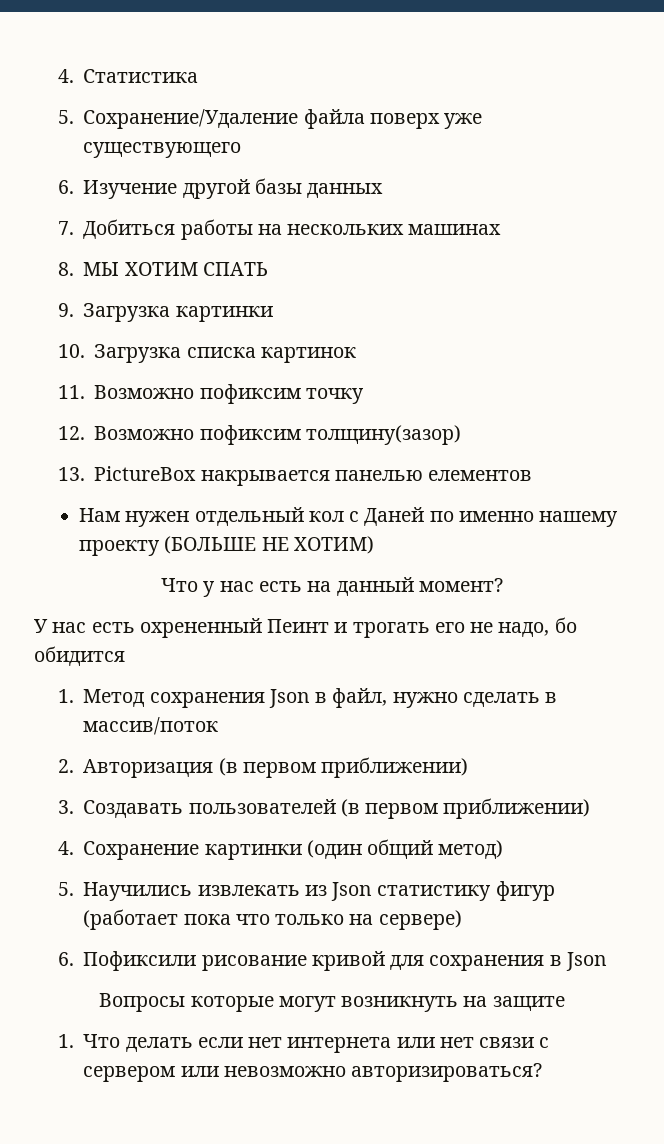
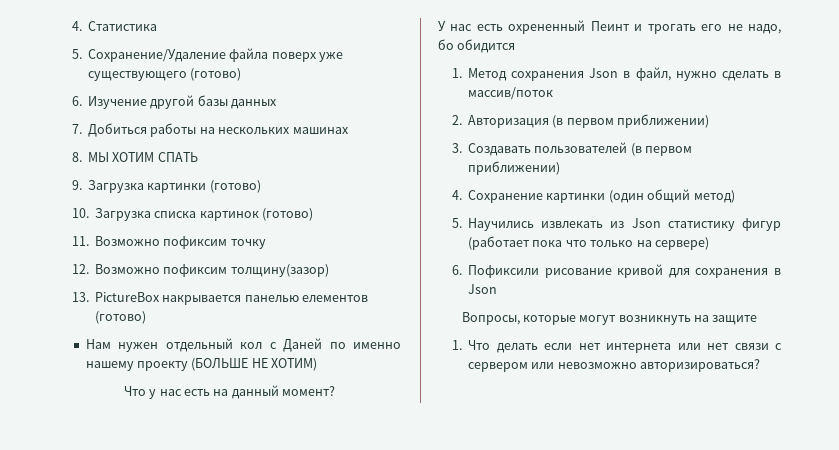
(242, 150) none -> [190,68,242,81] (готово)
(273, 314) none -> [209,180,261,193] (готово)
(356, 355) none -> [262,208,314,221] (готово)
(533, 475) none -> [95,311,147,324] (готово)
[99,993,186,1012] Вопросы -> [461,312,520,325] Вопросы,

